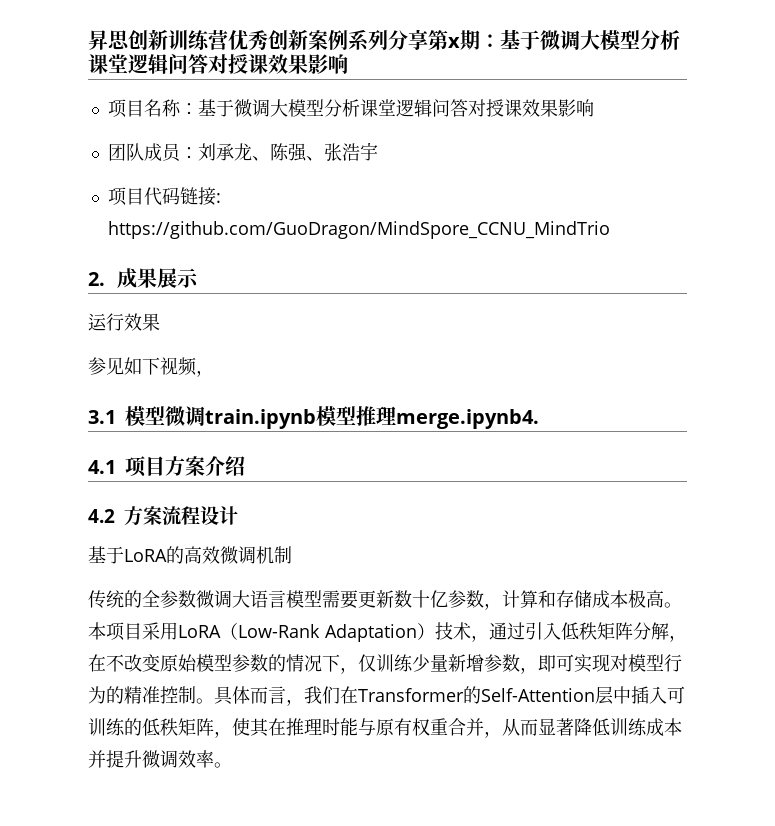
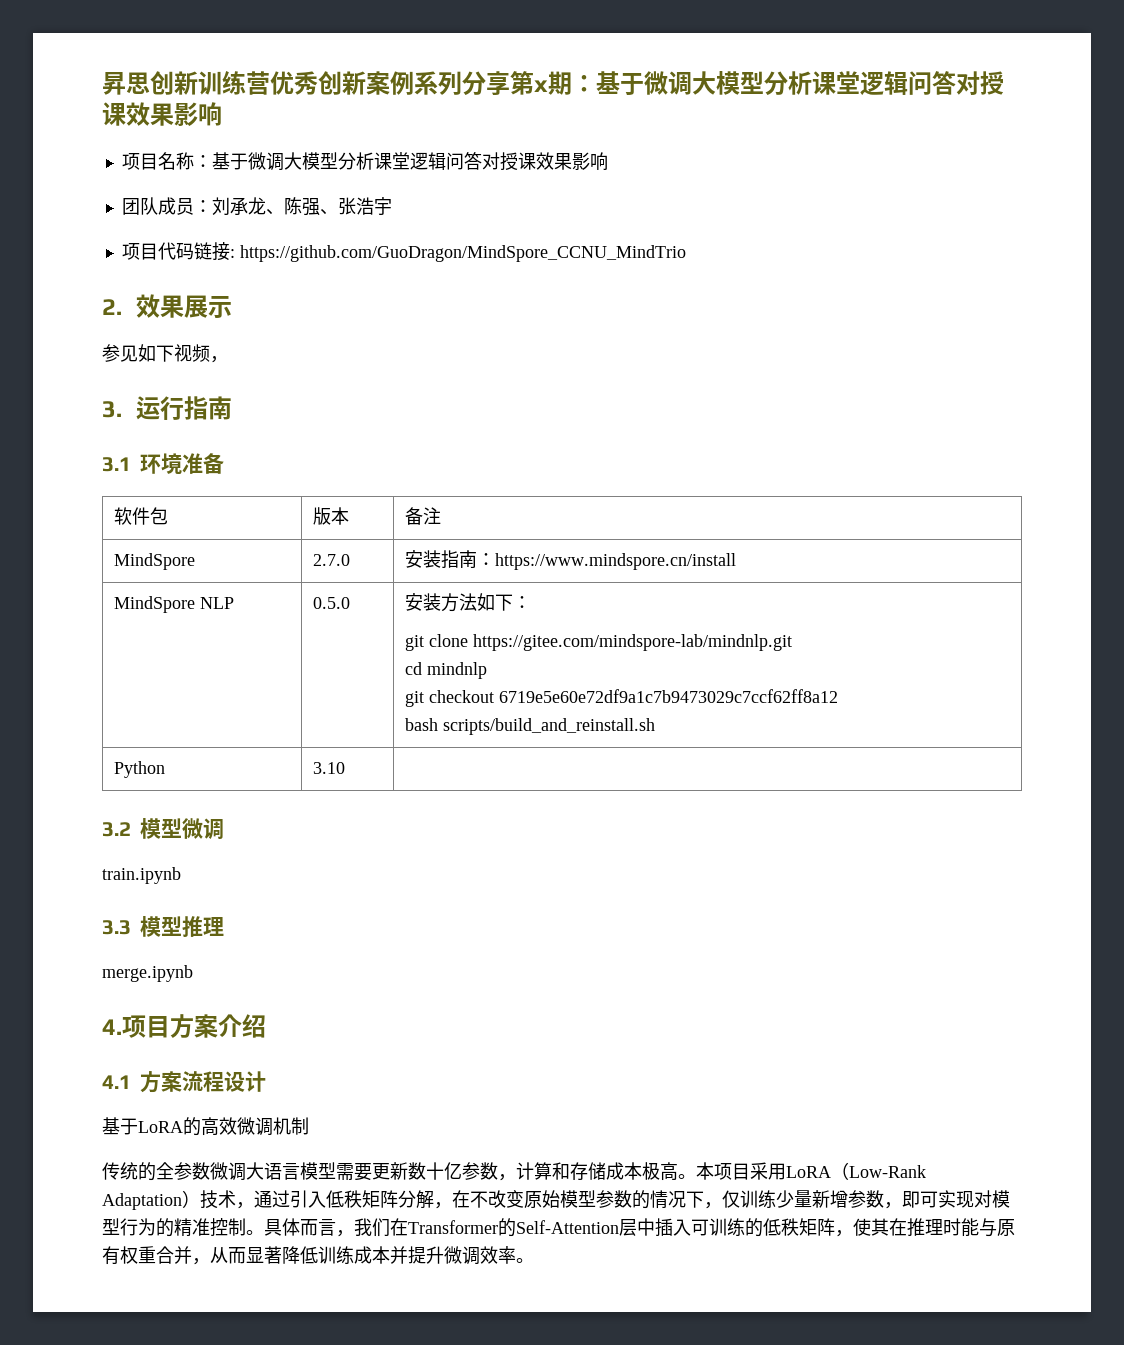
[116,268,137,288] 成 -> [136,294,161,318] 效
[88,313,160,331] // 运行效果 -> (233, 307) none
[88,410,116,424] 3.1 -> [102,396,233,420] [102,453,224,474] [114,507,169,525] [313,507,350,525] [405,507,442,525] [114,553,196,570] [313,554,351,566] [405,550,737,570] [114,596,235,613] [313,597,351,609] [405,593,532,612] [405,634,793,651] [405,662,488,679] [405,689,839,707] [405,718,656,735] [114,761,166,778] [313,762,346,774] [102,822,131,837] 3.运行指南 // 3.1环境准备 // 软件包 | 版本 | 备注 // MindSpore | 2.7.0 | 安装指南：https://www.mindspore.cn/install // MindSpore NLP | 0.5.0 | 安装方法如下： // git clone https://gitee.com/mindspore-lab/mindnlp.git // cd mindnlp // git checkout 6719e5e60e72df9a1c7b9473029c7ccf62ff8a12 // bash scripts/build_and_reinstall.sh // Python | 3.10 | // 3.2
(205, 416) none -> (224, 829) //
(316, 419) none -> [102,920,131,935] // 3.3
[396,409,539,429] [88,460,116,474] merge.ipynb4. // 4.1 -> [102,965,193,982] [102,1019,122,1035] // merge.ipynb // 4.
[88,509,115,523] 4.2 -> [102,1075,131,1089] 4.1

